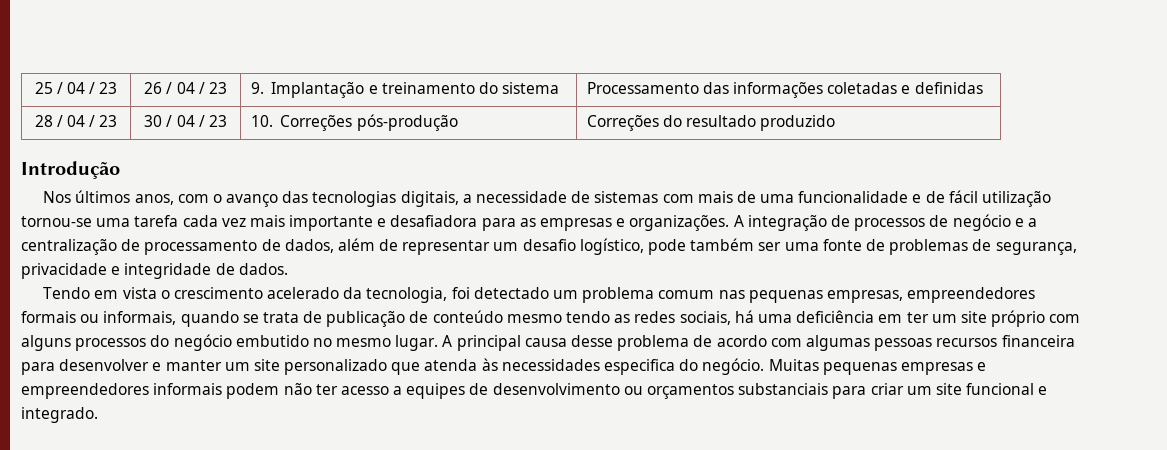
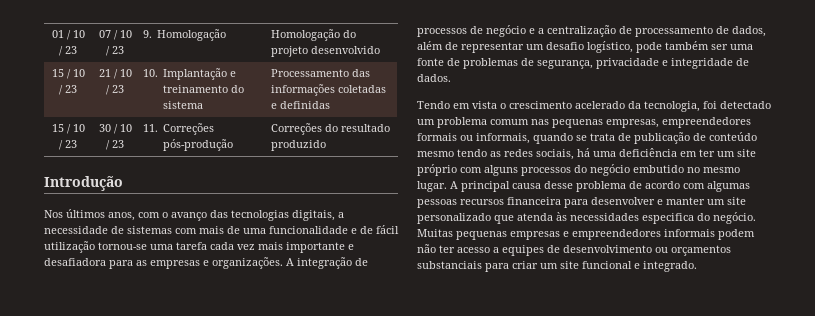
[34,82,118,94] [144,82,227,94] [250,82,264,94] 25 / 04 / 23 | 26 / 04 / 23 | 9. -> [51,30,85,40] [59,46,77,56] [98,30,132,40] [106,46,124,56] [142,29,227,41] [270,29,356,41] [270,46,380,57] [51,69,85,79] [59,85,77,95] [98,69,132,79] [106,85,124,95] [142,69,158,77] 01 / 10 / 23 | 07 / 10 / 23 | 9. Homologação | Homologação do projeto desenvolvido // 15 / 10 / 23 | 21 / 10 / 23 | 10.
[34,115,85,127] 28 / 04 -> [51,124,85,134] 15 / 10
[176,115,227,127] [250,115,273,127] 04 / 23 | 10. -> [119,124,132,132] [106,140,124,150] [142,124,158,132] 10 / 23 | 11.

